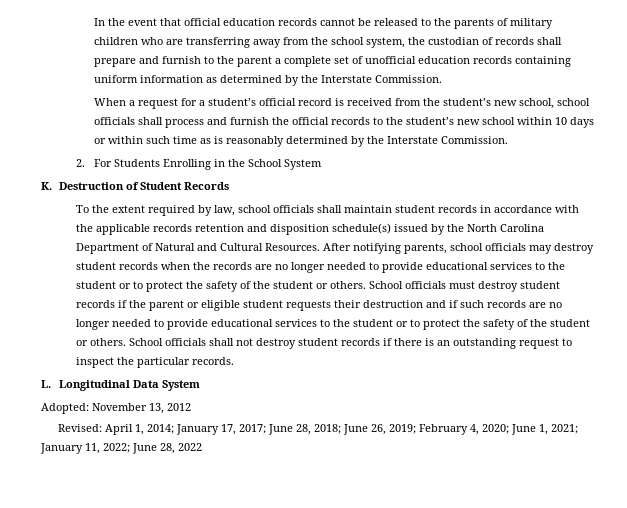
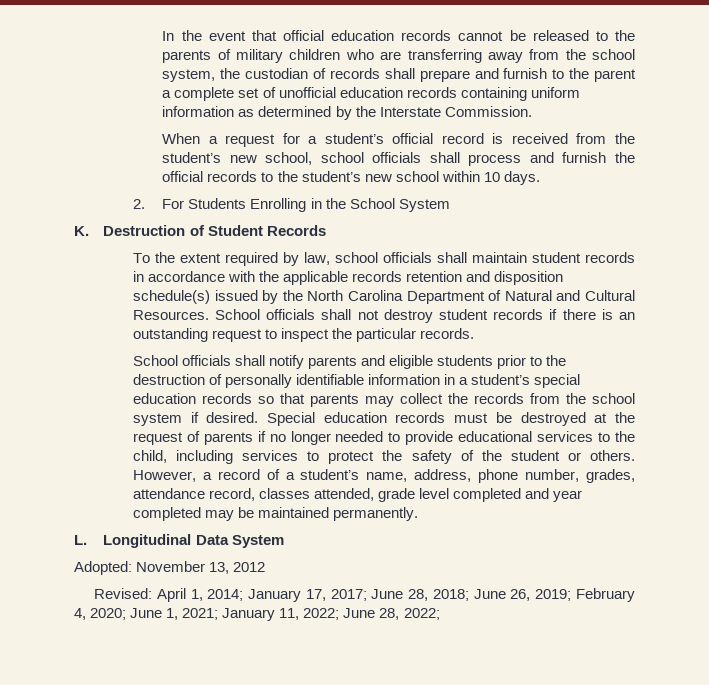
[569,117,594,128] [93,136,508,147] days or within such time as is reasonably determined by the Interstate Commission. -> [503,171,540,185] days.
[323,243,595,254] [76,262,566,273] [76,281,561,292] [76,300,563,311] [76,319,591,330] [76,338,127,346] After notifying parents, school officials may destroy student records when the records are no longer needed to provide educational services to the student or to protect the safety of the student or others. School officials must destroy student records if the parent or eligible student requests their destruction and if such records are no longer needed to provide educational services to the student or to protect the safety of the student or others. -> (209, 315) none
(235, 361) none -> [132,355,567,369] [132,374,581,388] [132,393,636,407] [132,412,635,426] [132,431,635,445] [132,450,635,464] [132,469,635,483] [132,488,583,502] [132,507,419,521] // School officials shall notify parents and eligible students prior to the destruction of personally identifiable information in a student’s special education records so that parents may collect the records from the school system if desired. Special education records must be destroyed at the request of parents if no longer needed to provide educational services to the child, including services to protect the safety of the student or others. However, a record of a student’s name, address, phone number, grades, attendance record, classes attended, grade level completed and year completed may be maintained permanently.
[178,443,202,451] 2022 -> [403,608,440,620] 2022;

